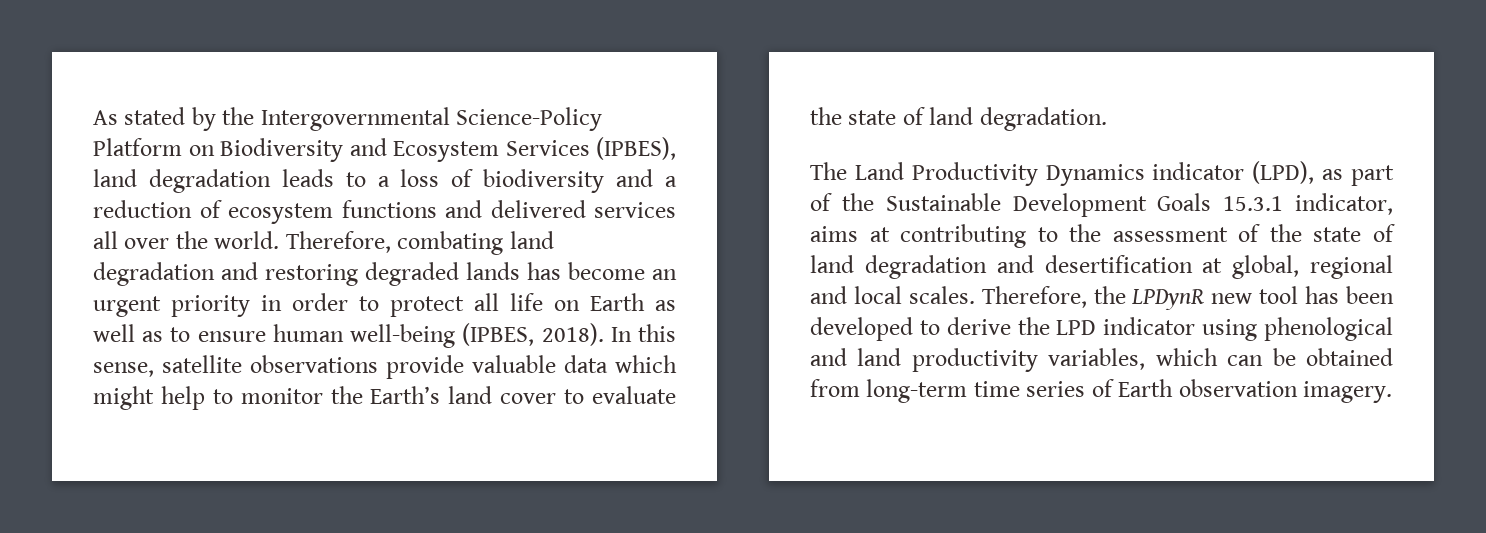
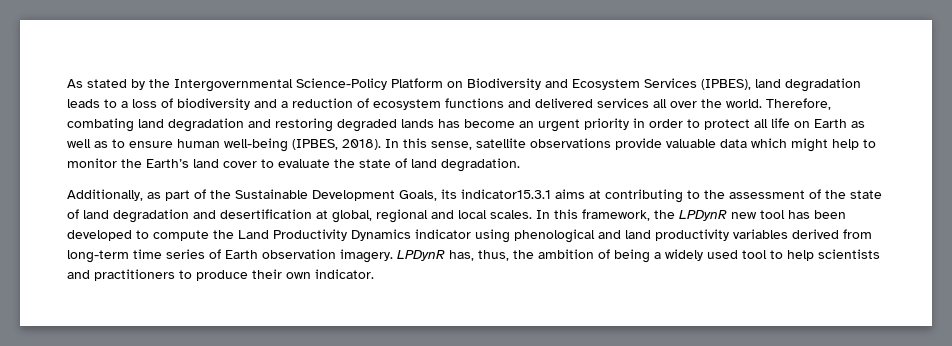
[810,161,1315,186] The Land Productivity Dynamics indicator (LPD), -> [67,189,143,201] Additionally,
[1157,193,1393,215] Goals 15.3.1 indicator, -> [399,189,551,201] Goals, its indicator15.3.1
[981,286,1087,308] Therefore, -> [536,209,650,221] In this framework,
[946,317,1097,335] derive the LPD -> [153,229,411,241] compute the Land Productivity Dynamics
[1048,348,1393,370] variables, which can be obtained -> [733,229,839,239] variables derived
(1393, 392) none -> [397,249,880,263] [67,269,374,281] LPDynR has, thus, the ambition of being a widely used tool to help scientists and practitioners to produce their own indicator.

